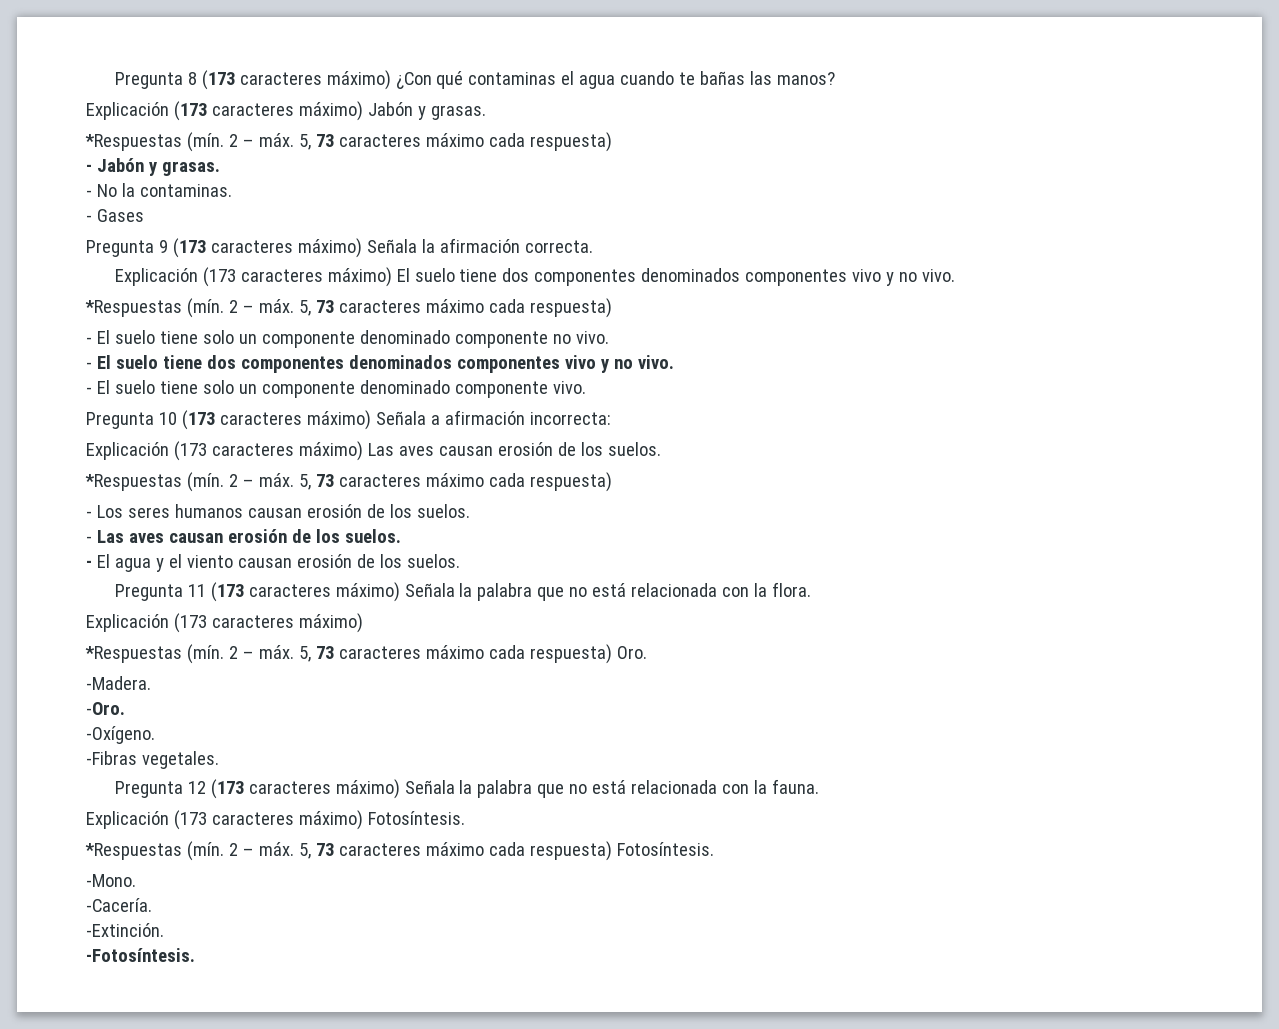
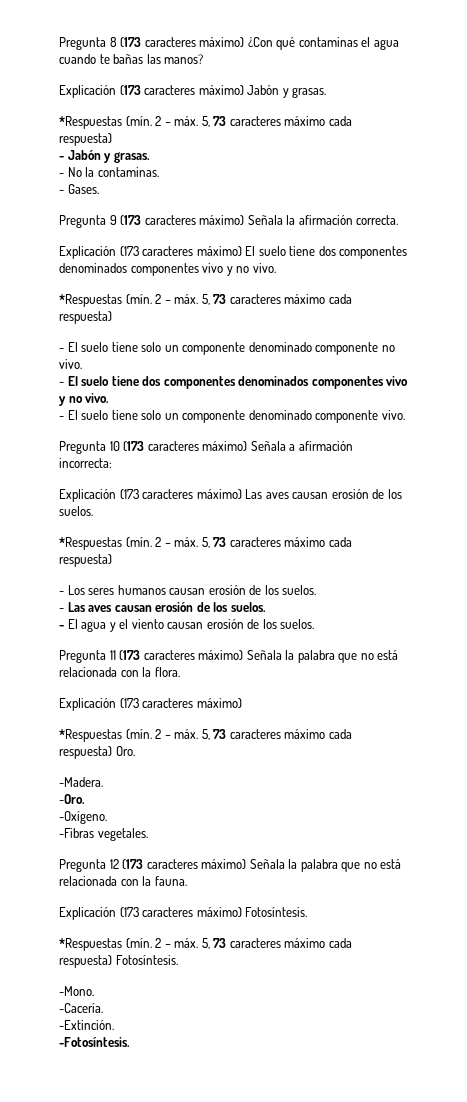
[96,209,144,222] Gases -> [67,184,99,194] Gases.

